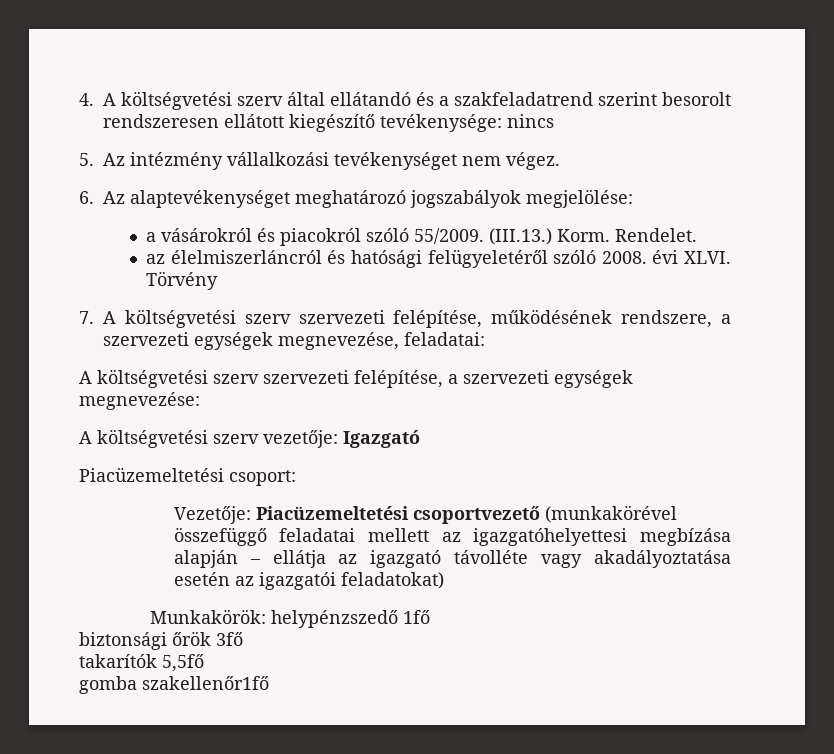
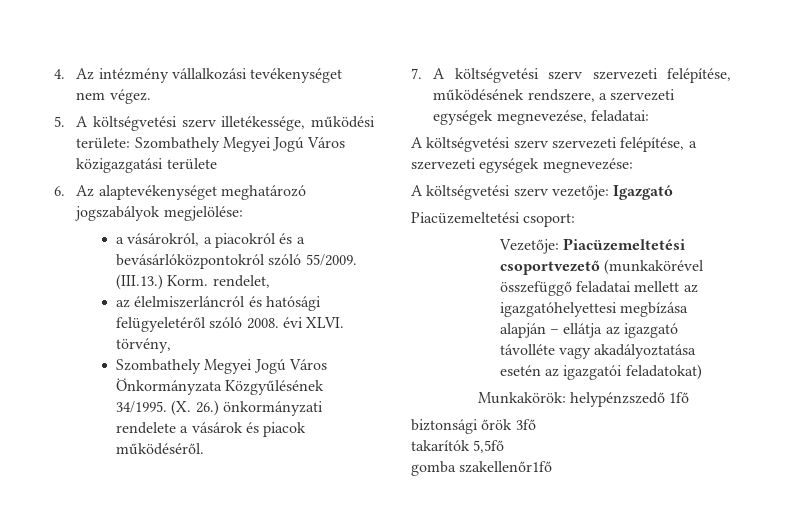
[103,91,731,110] [103,114,554,132] [79,153,94,166] A költségvetési szerv által ellátandó és a szakfeladatrend szerint besorolt rendszeresen ellátott kiegészítő tevékenysége: nincs // 5. -> (65, 74) none
(560, 161) none -> [54,116,376,131] [76,137,346,152] [76,158,217,173] // 5. A költségvetési szerv illetékessége, működési területe: Szombathely Megyei Jogú Város közigazgatási területe
[161,228,362,246] vásárokról és piacokról -> [127,233,305,248] [116,254,266,269] vásárokról, a piacokról és a bevásárlóközpontokról
[615,228,698,242] Rendelet. -> [212,275,270,288] rendelet,
[146,271,219,290] Törvény -> [116,338,172,353] [116,359,327,374] [116,378,325,395] [116,400,323,416] [116,422,307,437] [116,443,205,455] törvény, // Szombathely Megyei Jogú Város Önkormányzata Közgyűlésének 34/1995. (X. 26.) önkormányzati rendelete a vásárok és piacok működéséről.

